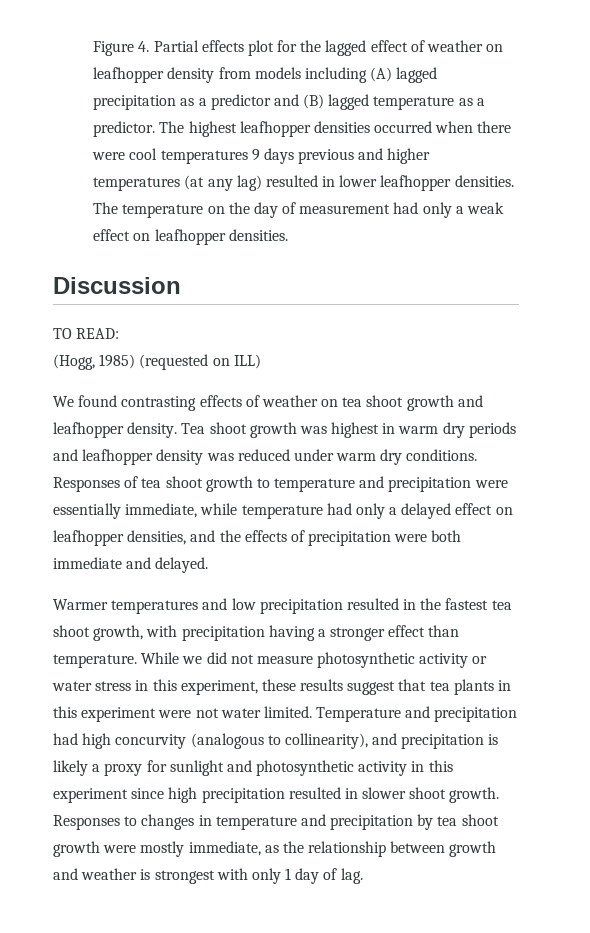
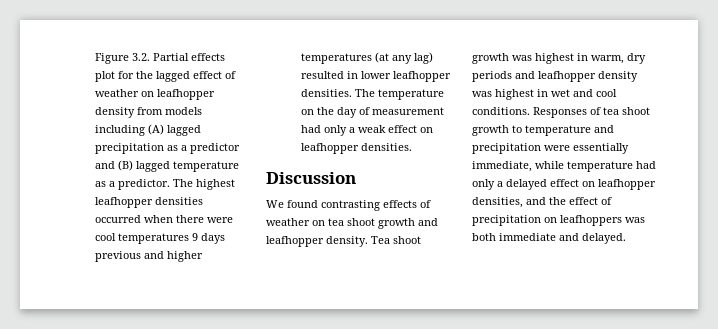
[138,41,150,52] 4. -> [132,53,151,61] 3.2.
[53,328,120,339] [53,354,261,370] // TO READ: // (Hogg, 1985) (requested on ILL) -> (356, 178) none
[398,426,439,434] warm -> [591,55,624,64] warm,
[237,449,403,465] reduced under warm dry -> [495,89,617,100] highest in wet and cool
[244,530,287,542] effects -> [569,197,598,205] effect
[394,534,428,542] were -> [544,215,645,226] on leafhoppers was
[53,598,512,614] [53,625,460,641] [53,652,488,668] [52,679,512,695] [53,706,518,722] [53,733,499,749] [53,760,453,776] [53,787,500,803] [53,814,499,830] [53,841,497,857] [53,868,363,884] // Warmer temperatures and low precipitation resulted in the fastest tea shoot growth, with precipitation having a stronger effect than temperature. While we did not measure photosynthetic activity or water stress in this experiment, these results suggest that tea plants in this experiment were not water limited. Temperature and precipitation had high concurvity (analogous to collinearity), and precipitation is likely a proxy for sunlight and photosynthetic activity in this experiment since high precipitation resulted in slower shoot growth. Responses to changes in temperature and precipitation by tea shoot growth were mostly immediate, as the relationship between growth and weather is strongest with only 1 day of lag. -> (626, 238) none

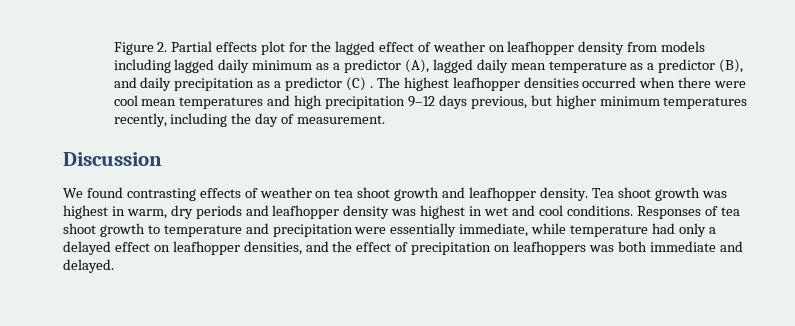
[132,53,151,61] 3.2. -> [157,42,168,52] 2.
[148,124,202,136] [95,143,241,154] [95,160,240,172] [95,179,171,190] (A) lagged precipitation as a predictor and (B) lagged temperature as a predictor. -> [174,59,744,73] [113,77,373,91] lagged daily minimum as a predictor (A), lagged daily mean temperature as a predictor (B), and daily precipitation as a predictor (C) .
[118,233,226,244] [95,251,204,262] [301,52,434,64] [301,71,452,82] [301,89,445,100] [301,107,445,118] [301,125,434,136] [301,143,413,154] temperatures 9 days previous and higher temperatures (at any lag) resulted in lower leafhopper densities. The temperature on the day of measurement had only a weak effect on leafhopper densities. -> [141,95,748,109] [113,113,386,127] mean temperatures and high precipitation 9–12 days previous, but higher minimum temperatures recently, including the day of measurement.

